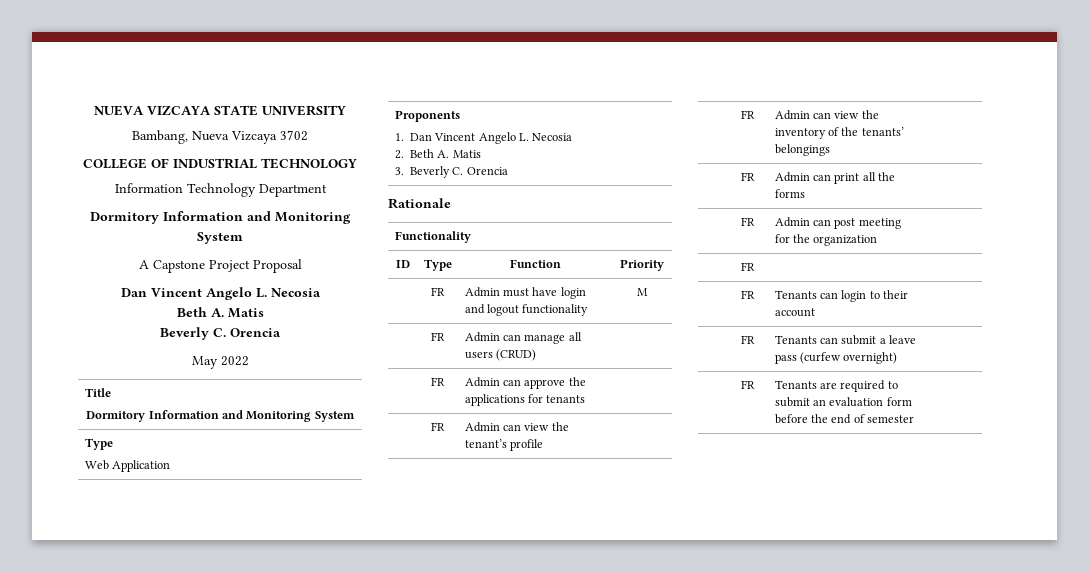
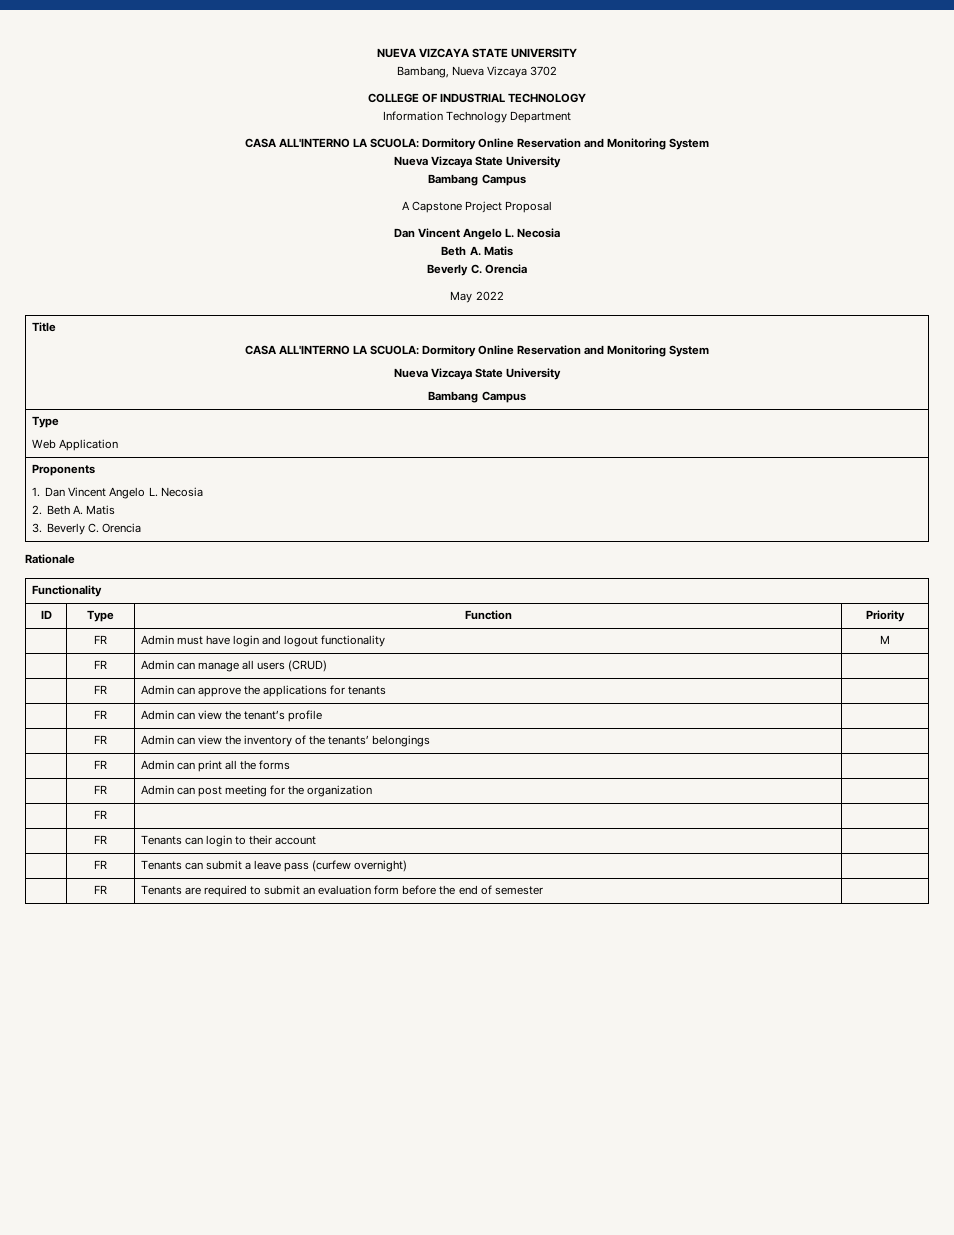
[90,211,351,224] [197,232,243,244] Dormitory Information and Monitoring System -> [244,138,710,150] [393,156,562,168] [428,174,526,186] CASA ALL'INTERNO LA SCUOLA: Dormitory Online Reservation and Monitoring System // Nueva Vizcaya State University // Bambang Campus
[86,410,355,422] Dormitory Information and Monitoring System -> [244,345,710,357] [393,368,562,380] [428,391,526,403] CASA ALL'INTERNO LA SCUOLA: Dormitory Online Reservation and Monitoring System // Nueva Vizcaya State University // Bambang Campus

